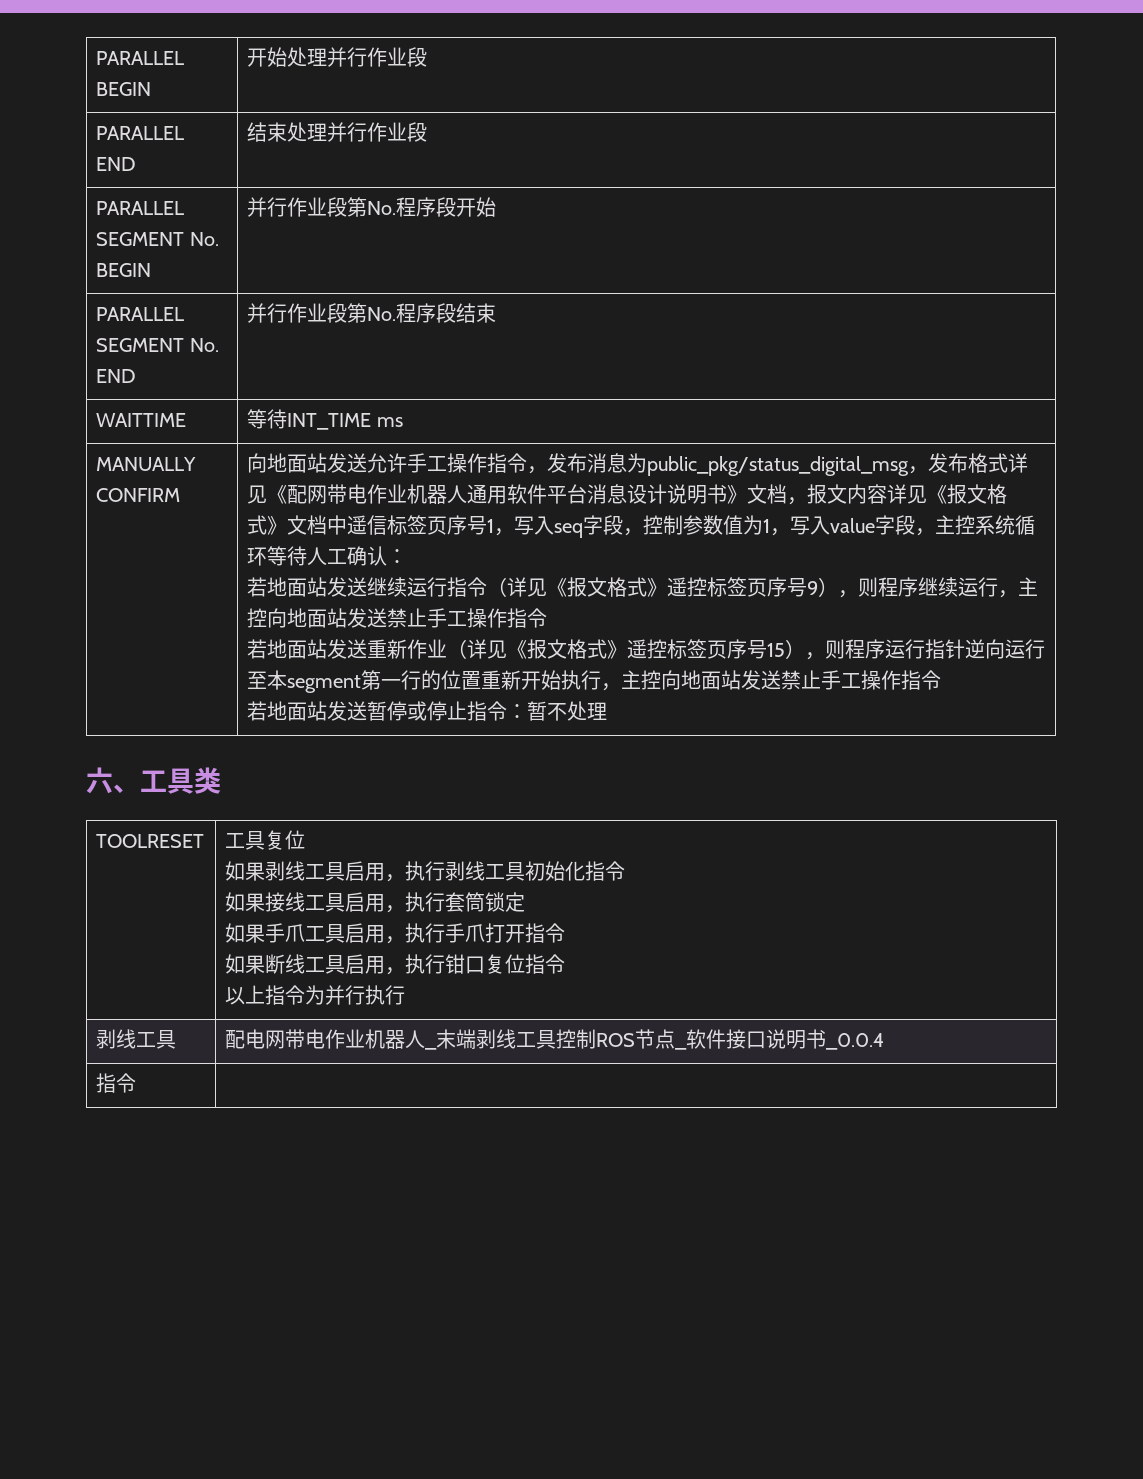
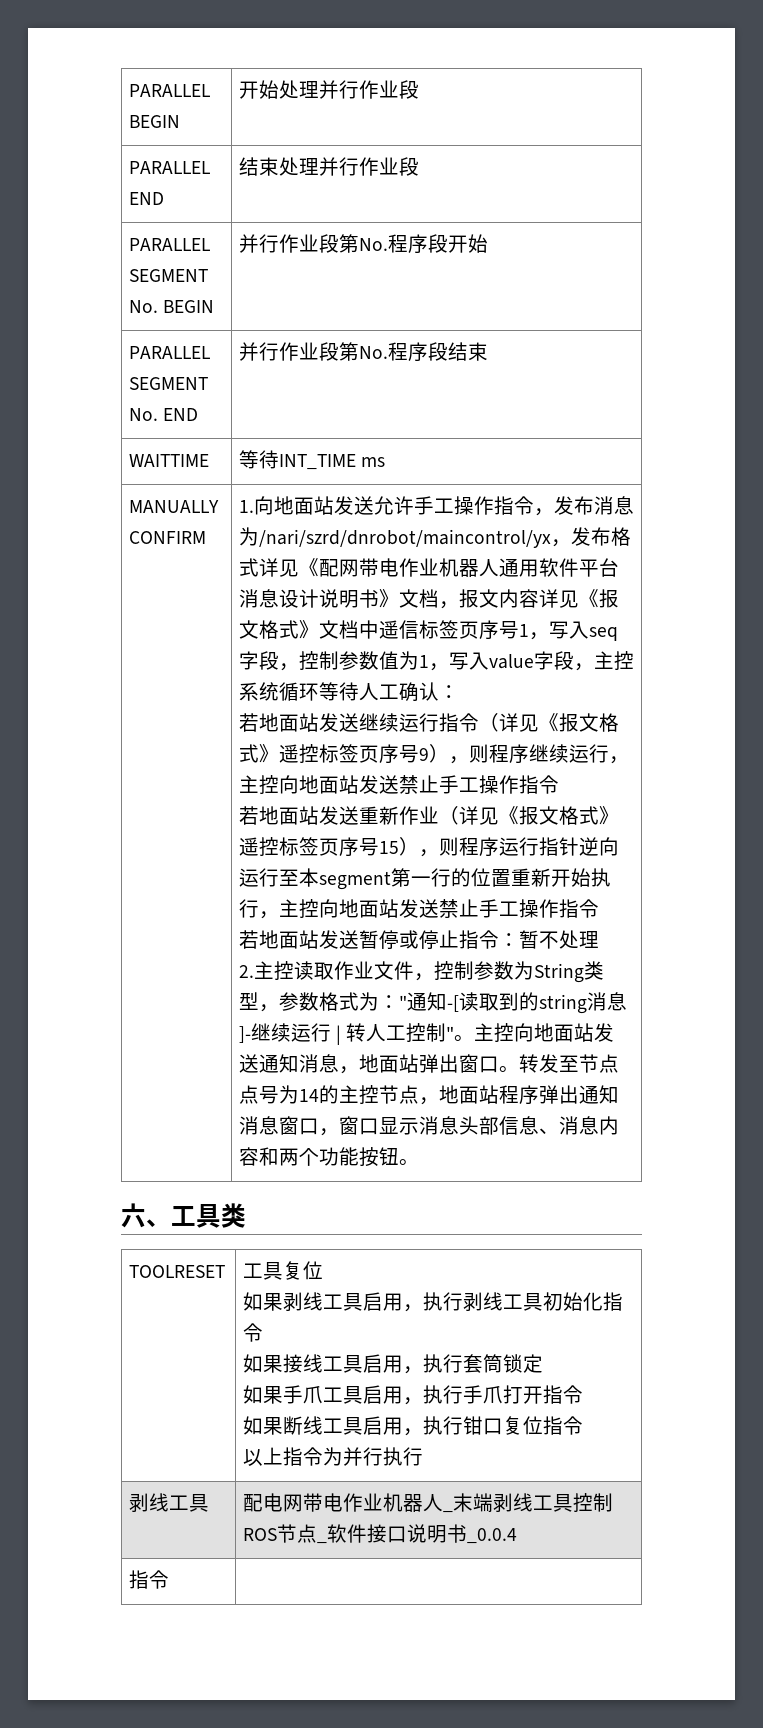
(181, 495) none -> [238,500,254,513] 1.
[647,456,910,476] public_pkg/status_digital_msg -> [258,529,551,548] /nari/szrd/dnrobot/maincontrol/yx
(608, 711) none -> [238,961,604,983] [238,992,627,1014] [238,1023,615,1045] [238,1054,619,1074] [238,1085,619,1105] [238,1116,619,1136] [238,1147,419,1167] // 2.主控读取作业文件，控制参数为String类型，参数格式为："通知-[读取到的string消息]-继续运行 | 转人工控制"。主控向地面站发送通知消息，地面站弹出窗口。转发至节点点号为14的主控节点，地面站程序弹出通知消息窗口，窗口显示消息头部信息、消息内容和两个功能按钮。

